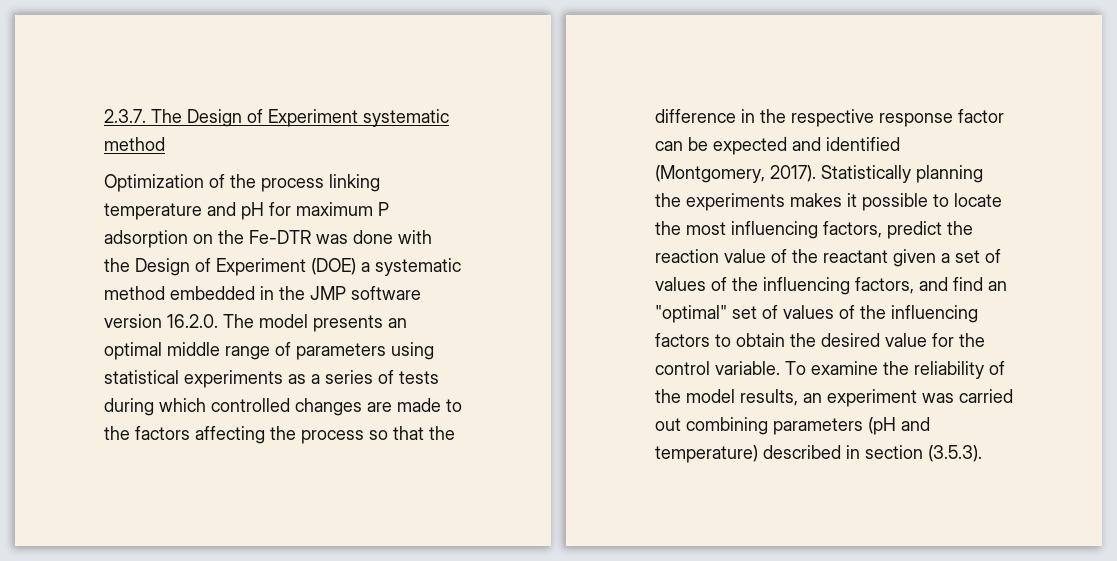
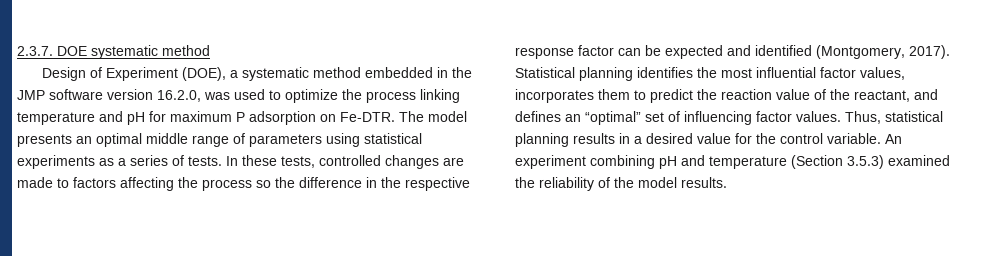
[151,109,449,127] [104,137,165,151] [104,174,225,192] The Design of Experiment systematic method // Optimization of -> [57,45,210,59] [42,67,473,81] [17,89,338,103] DOE systematic method // Design of Experiment (DOE), a systematic method embedded in the JMP software version 16.2.0, was used to optimize
[218,230,432,244] [104,258,461,276] [104,286,421,300] [104,314,218,328] the Fe-DTR was done with the Design of Experiment (DOE) a systematic method embedded in the JMP software version 16.2.0. -> [340,112,395,122] Fe-DTR.
[399,371,439,384] [104,398,206,416] tests during which -> [188,155,315,168] tests. In these tests,
[104,426,130,440] the -> (69, 183) none
[393,426,424,440] that -> (271, 184) none
[821,165,983,183] [655,193,1002,211] [655,221,882,239] Statistically planning the experiments makes it possible to locate the most influencing factors, -> [515,67,905,81] [515,89,646,103] Statistical planning identifies the most influential factor values, incorporates them to
[823,249,1001,267] [655,277,1007,295] [655,305,978,323] [655,333,816,347] reactant given a set of values of the influencing factors, and find an "optimal" set of values of the influencing factors to obtain the -> [854,89,938,102] [515,111,943,125] [515,133,642,147] reactant, and defines an “optimal” set of influencing factor values. Thus, statistical planning results in a
[785,361,878,375] To examine -> [885,134,902,144] [515,155,950,169] An experiment combining pH and temperature (Section 3.5.3) examined
[740,389,1013,407] [655,417,930,435] [655,445,982,463] results, an experiment was carried out combining parameters (pH and temperature) described in section (3.5.3). -> [681,177,727,188] results.

